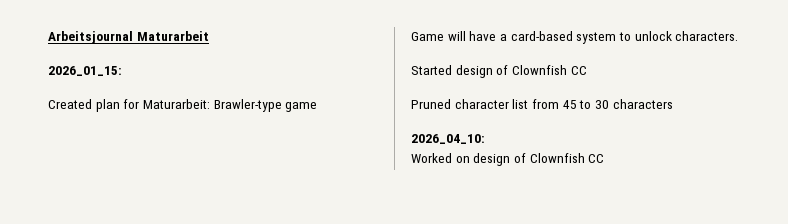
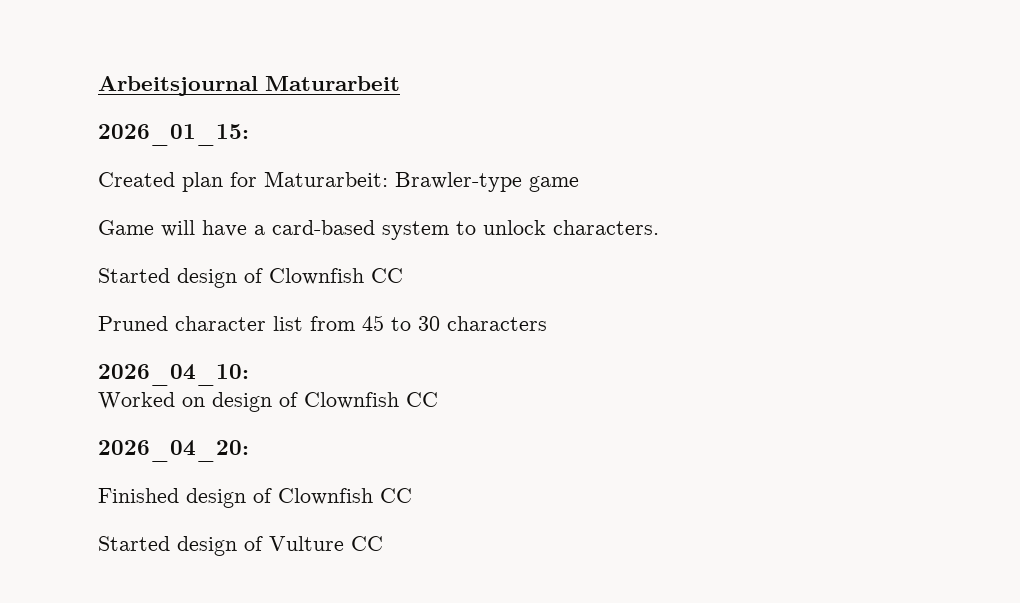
(605, 158) none -> [98,440,249,462] [98,488,412,508] [98,536,383,556] // 2026_04_20: // Finished design of Clownfish CC // Started design of Vulture CC

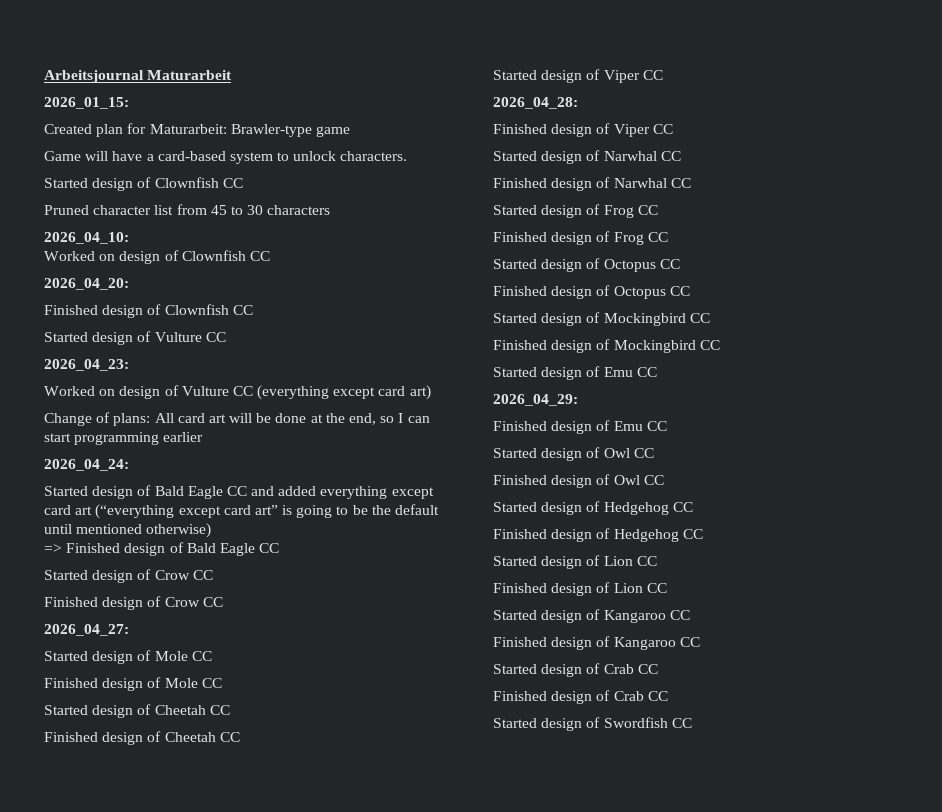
(383, 543) none -> [44,359,129,371] [44,385,431,400] [44,412,430,426] [44,432,204,445] [44,459,129,471] [44,485,434,499] [44,504,440,519] [44,523,212,538] [44,542,280,556] [44,569,213,583] [44,596,223,610] [44,624,129,636] [44,650,212,664] [44,677,222,691] [44,704,230,718] [44,731,240,745] [493,69,663,83] [493,97,578,109] [493,123,673,137] [493,150,681,164] [493,177,691,191] [493,204,658,218] [493,231,668,245] [493,258,680,272] [493,285,690,299] [493,312,710,326] [493,339,720,353] [493,366,657,380] [493,394,578,406] [493,420,667,434] [493,447,654,461] [493,474,664,488] [493,501,693,515] [493,528,703,542] [493,555,657,569] [493,582,667,596] [493,609,690,623] [493,636,700,650] [493,663,658,677] [493,690,668,704] [493,717,692,731] // 2026_04_23: // Worked on design of Vulture CC (everything except card art) // Change of plans: All card art will be done at the end, so I can start programming earlier // 2026_04_24: // Started design of Bald Eagle CC and added everything except card art (“everything except card art” is going to be the default until mentioned otherwise) // => Finished design of Bald Eagle CC // Started design of Crow CC // Finished design of Crow CC // 2026_04_27: // Started design of Mole CC // Finished design of Mole CC // Started design of Cheetah CC // Finished design of Cheetah CC // Started design of Viper CC // 2026_04_28: // Finished design of Viper CC // Started design of Narwhal CC // Finished design of Narwhal CC // Started design of Frog CC // Finished design of Frog CC // Started design of Octopus CC // Finished design of Octopus CC // Started design of Mockingbird CC // Finished design of Mockingbird CC // Started design of Emu CC // 2026_04_29: // Finished design of Emu CC // Started design of Owl CC // Finished design of Owl CC // Started design of Hedgehog CC // Finished design of Hedgehog CC // Started design of Lion CC // Finished design of Lion CC // Started design of Kangaroo CC // Finished design of Kangaroo CC // Started design of Crab CC // Finished design of Crab CC // Started design of Swordfish CC

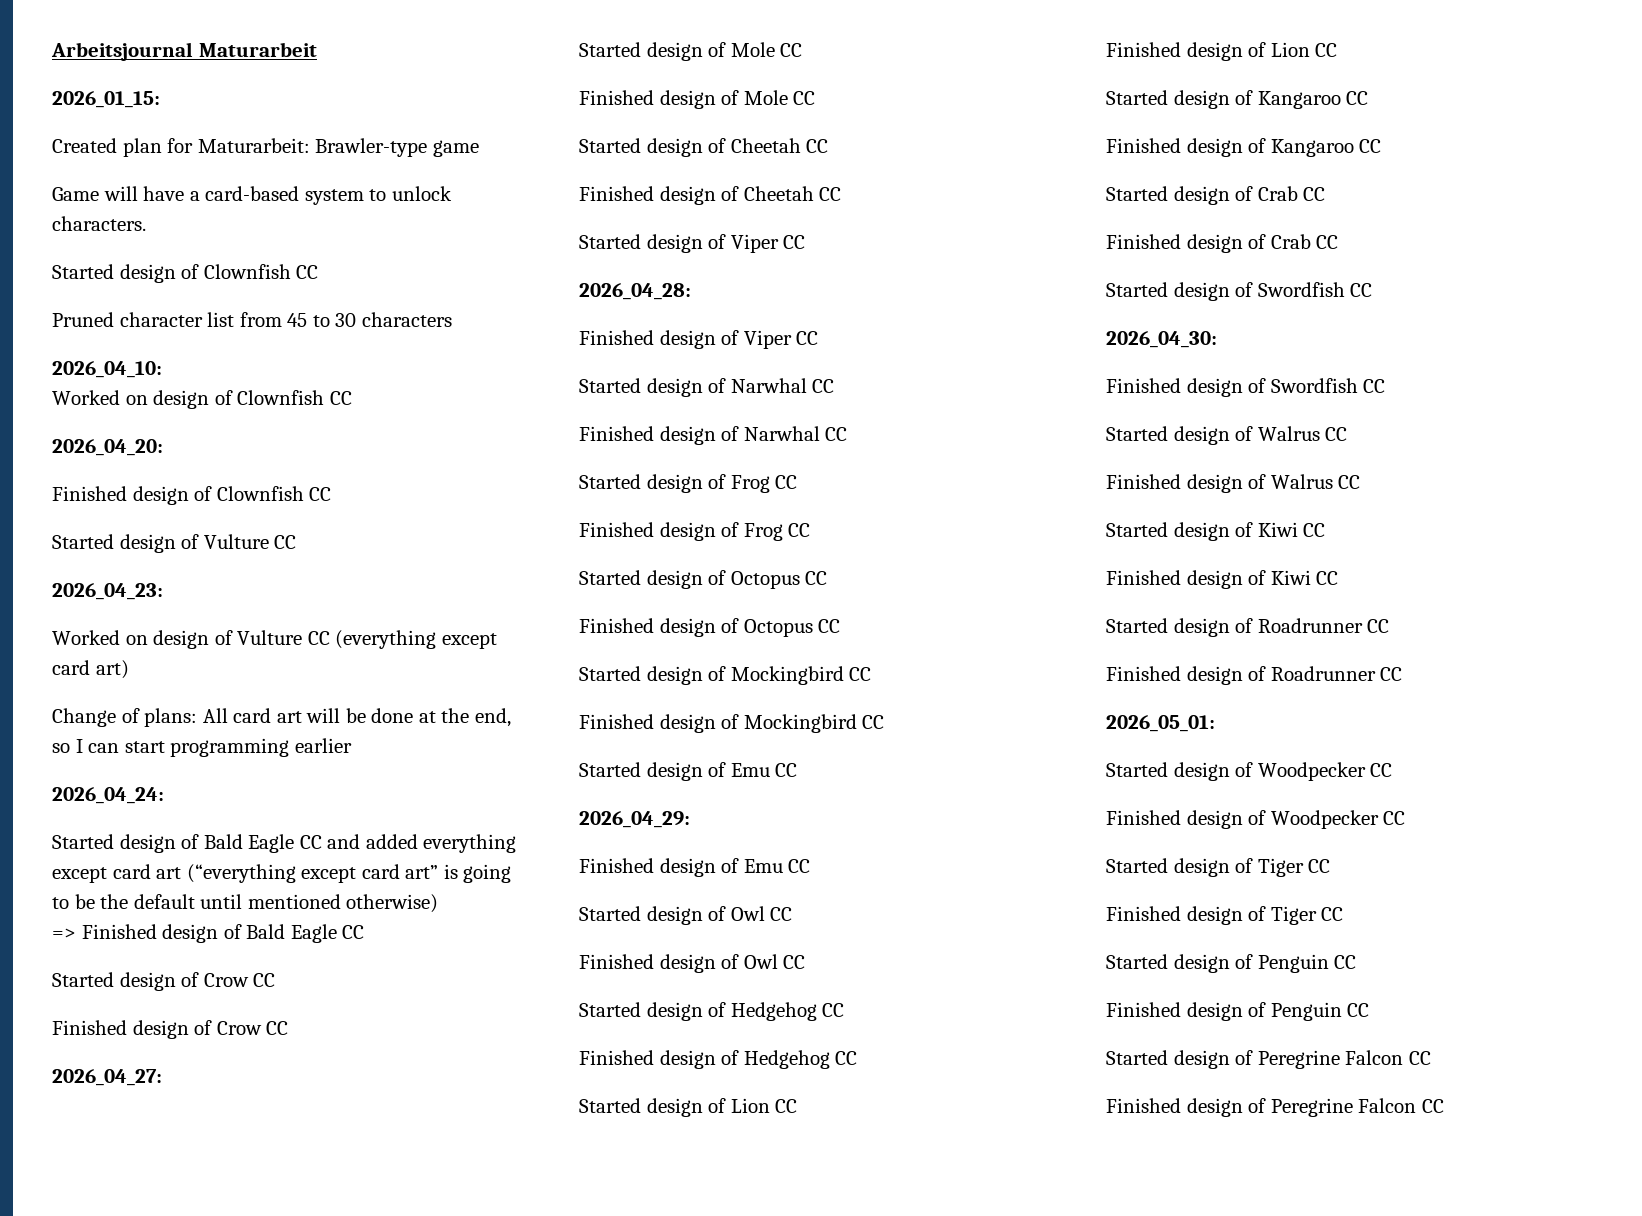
(692, 723) none -> [1106,331,1217,348] [1106,378,1386,397] [1106,426,1348,445] [1106,474,1361,493] [1106,522,1326,541] [1106,570,1339,589] [1106,618,1390,637] [1106,666,1403,685] [1106,715,1215,732] [1106,762,1393,781] [1106,810,1406,829] [1106,858,1331,877] [1106,906,1344,925] [1106,954,1357,973] [1106,1002,1370,1021] [1106,1050,1431,1069] [1106,1098,1444,1117] // 2026_04_30: // Finished design of Swordfish CC // Started design of Walrus CC // Finished design of Walrus CC // Started design of Kiwi CC // Finished design of Kiwi CC // Started design of Roadrunner CC // Finished design of Roadrunner CC // 2026_05_01: // Started design of Woodpecker CC // Finished design of Woodpecker CC // Started design of Tiger CC // Finished design of Tiger CC // Started design of Penguin CC // Finished design of Penguin CC // Started design of Peregrine Falcon CC // Finished design of Peregrine Falcon CC

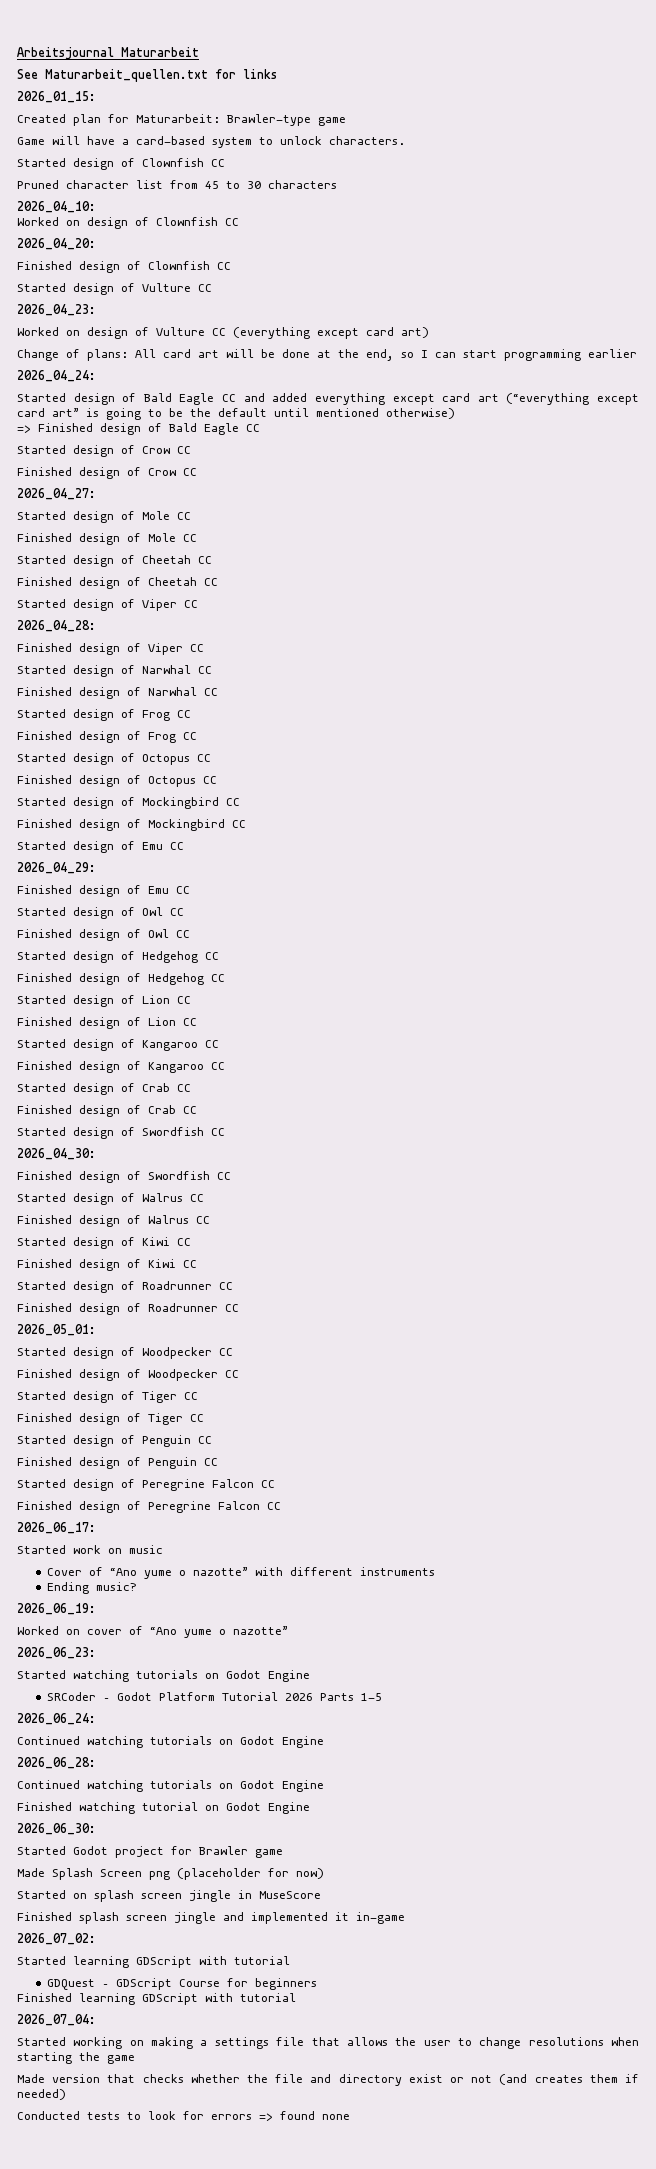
(317, 49) none -> [17,69,277,82] // See Maturarbeit_quellen.txt for links
(1444, 1106) none -> [17,1522,96,1534] [17,1545,163,1554] [47,1567,436,1579] [47,1582,138,1594] [17,1603,96,1615] [17,1626,288,1638] [17,1647,96,1659] [17,1670,310,1682] [47,1692,383,1701] [17,1713,96,1725] [17,1736,324,1748] [17,1757,96,1769] [17,1780,324,1792] [17,1802,310,1814] [17,1823,96,1835] [17,1846,283,1858] [17,1868,324,1880] [17,1890,321,1902] [17,1912,405,1924] [17,1933,96,1945] [17,1956,290,1968] [47,1978,318,1990] [17,1993,296,2005] [17,2014,96,2026] [17,2037,639,2049] [17,2052,135,2064] [17,2074,639,2086] [17,2089,66,2100] [17,2111,350,2121] // 2026_06_17: // Started work on music // Cover of “Ano yume o nazotte” with different instruments // Ending music? // 2026_06_19: // Worked on cover of “Ano yume o nazotte” // 2026_06_23: // Started watching tutorials on Godot Engine // SRCoder – Godot Platform Tutorial 2026 Parts 1-5 // 2026_06_24: // Continued watching tutorials on Godot Engine // 2026_06_28: // Continued watching tutorials on Godot Engine // Finished watching tutorial on Godot Engine // 2026_06_30: // Started Godot project for Brawler game // Made Splash Screen png (placeholder for now) // Started on splash screen jingle in MuseScore // Finished splash screen jingle and implemented it in-game // 2026_07_02: // Started learning GDScript with tutorial // GDQuest – GDScript Course for beginners // Finished learning GDScript with tutorial // 2026_07_04: // Started working on making a settings file that allows the user to change resolutions when starting the game // Made version that checks whether the file and directory exist or not (and creates them if needed) // Conducted tests to look for errors => found none

